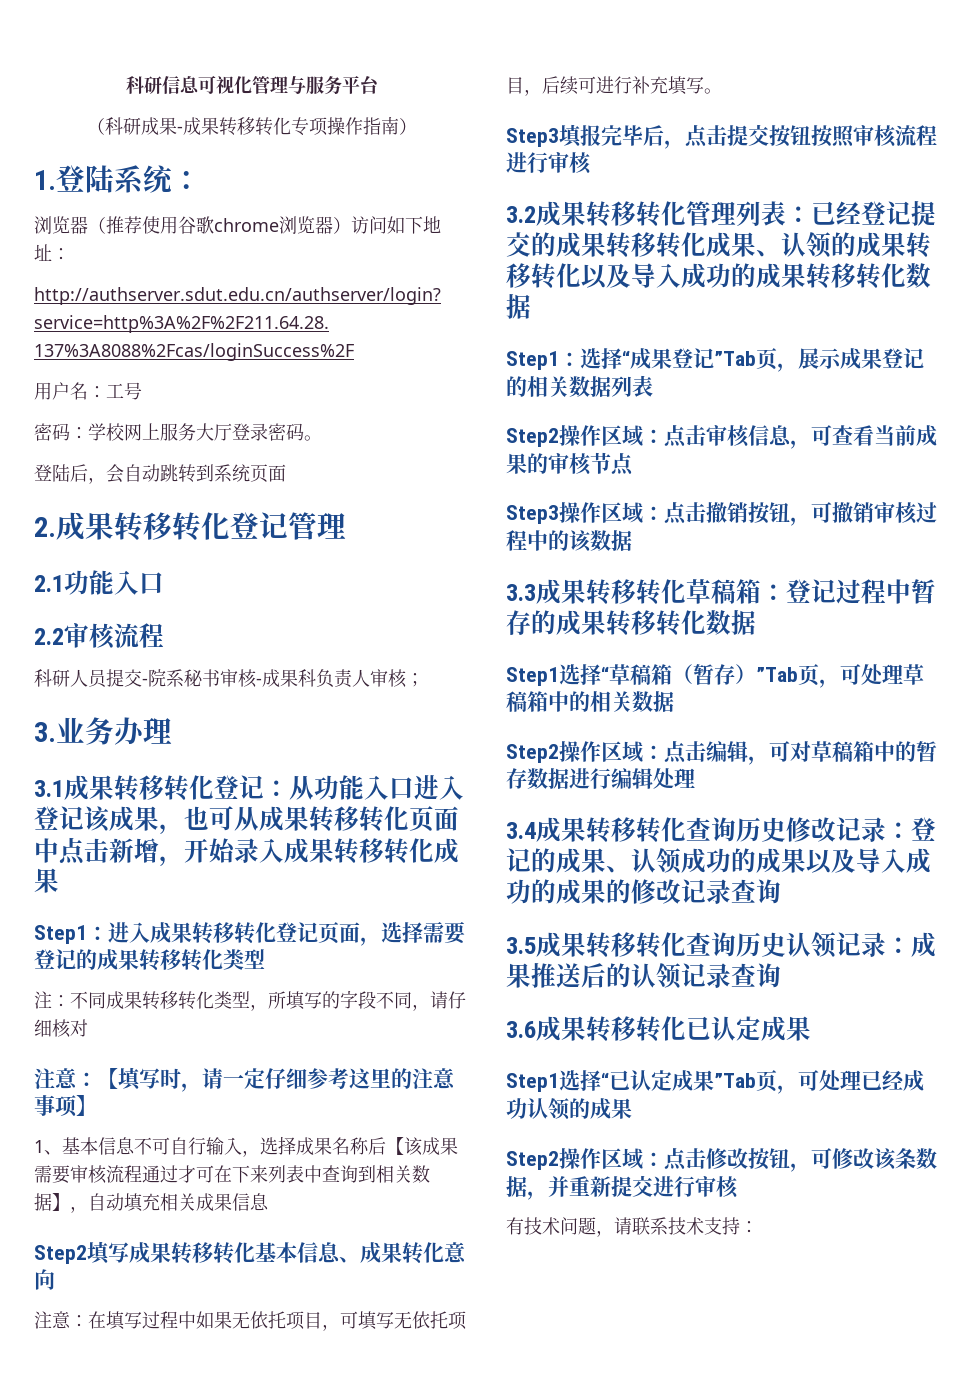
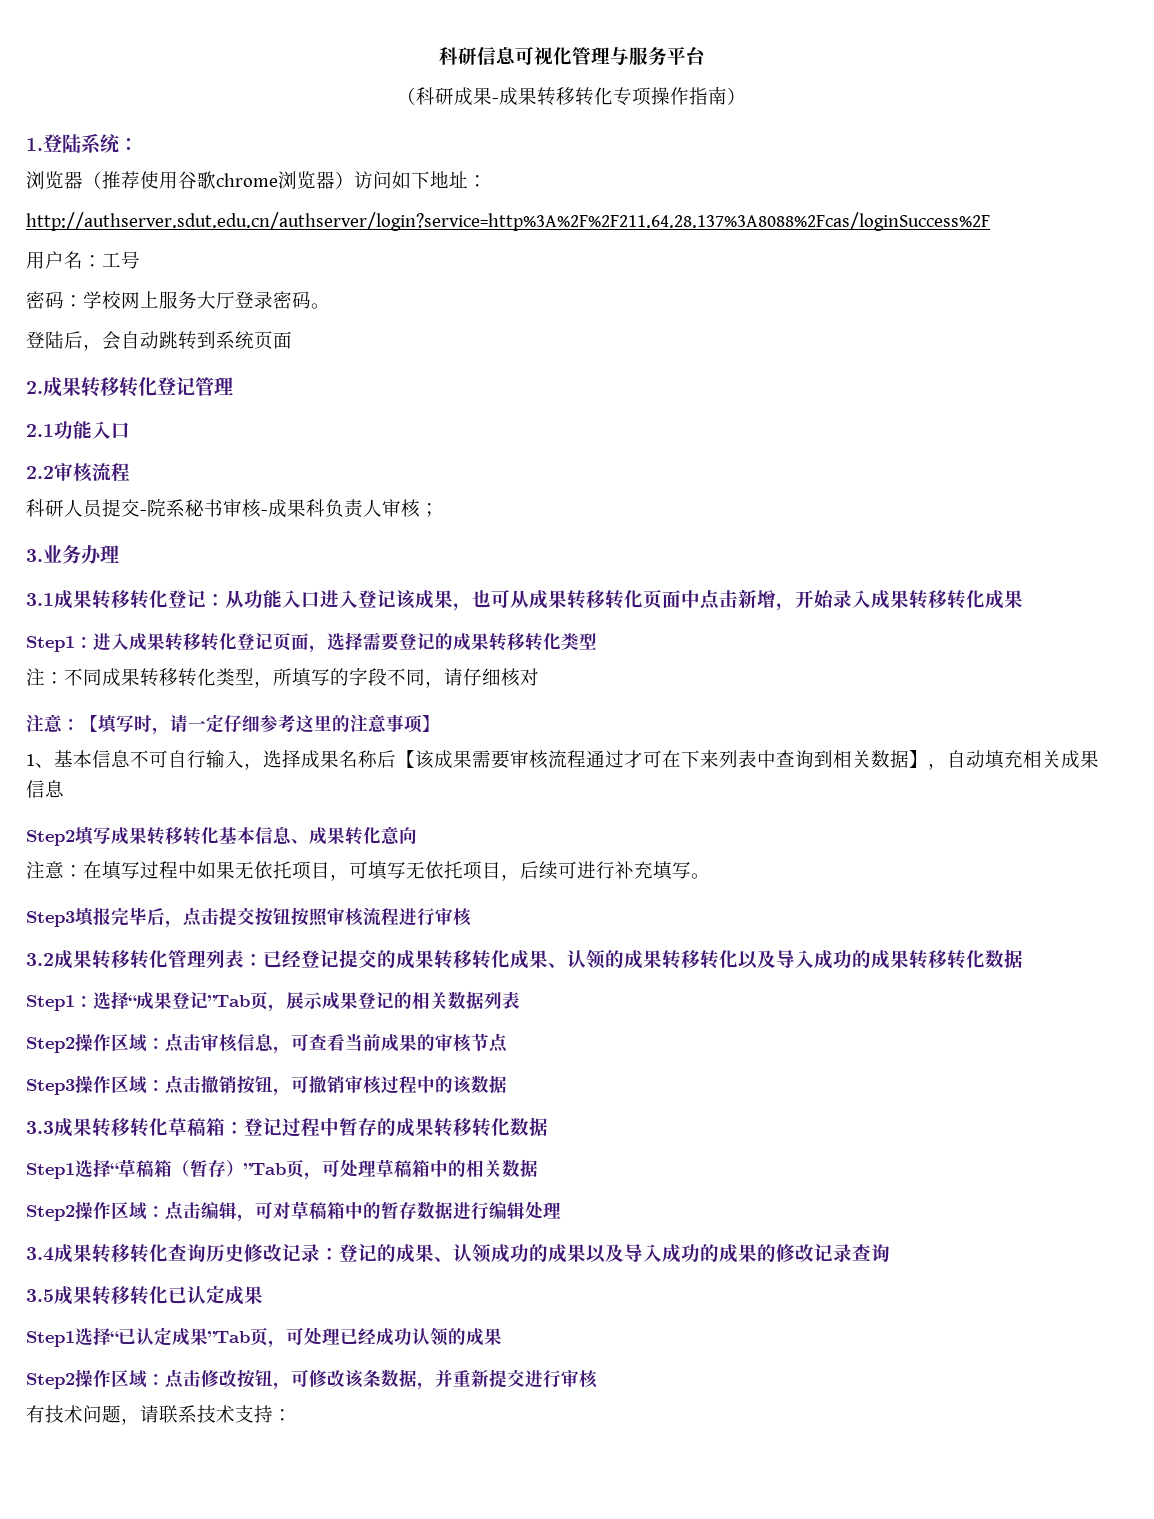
[686,932,936,958] [506,963,781,989] [506,1016,686,1042] 查询历史认领记录：成果推送后的认领记录查询 // 3.6成果转移转化 -> (168, 1295) none

